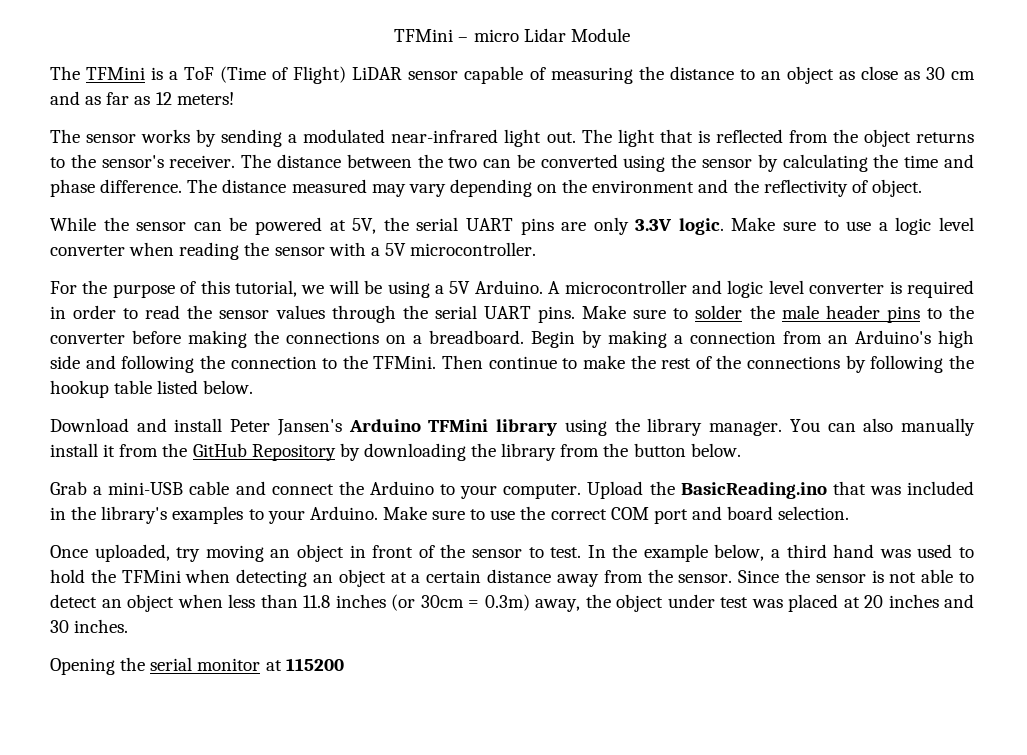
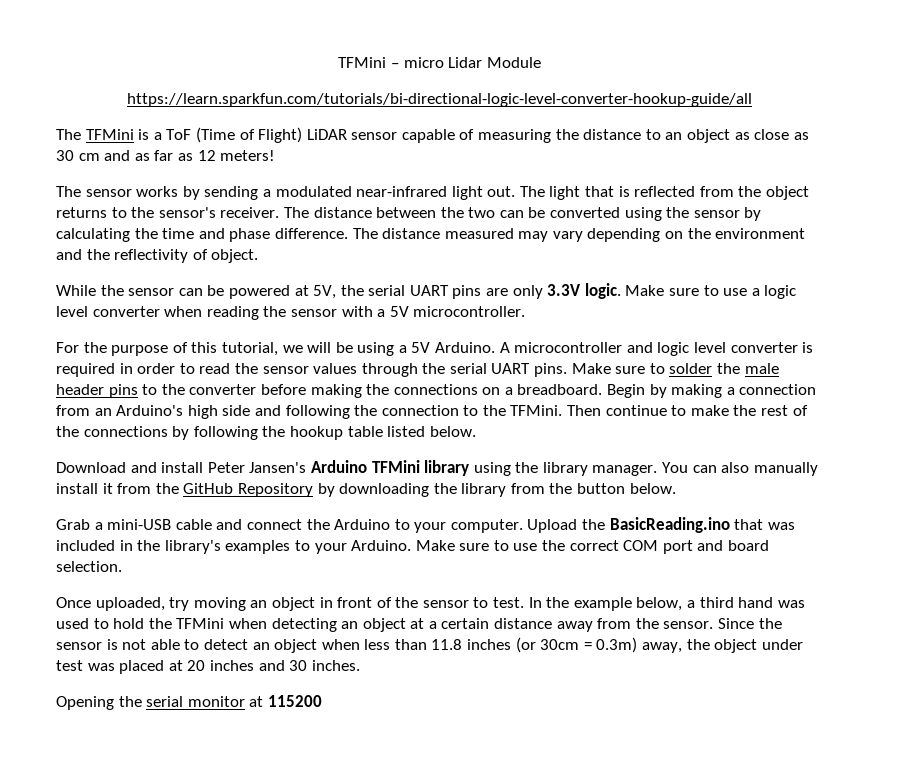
(630, 35) none -> [127,93,752,107] // https://learn.sparkfun.com/tutorials/bi-directional-logic-level-converter-hookup-guide/all

